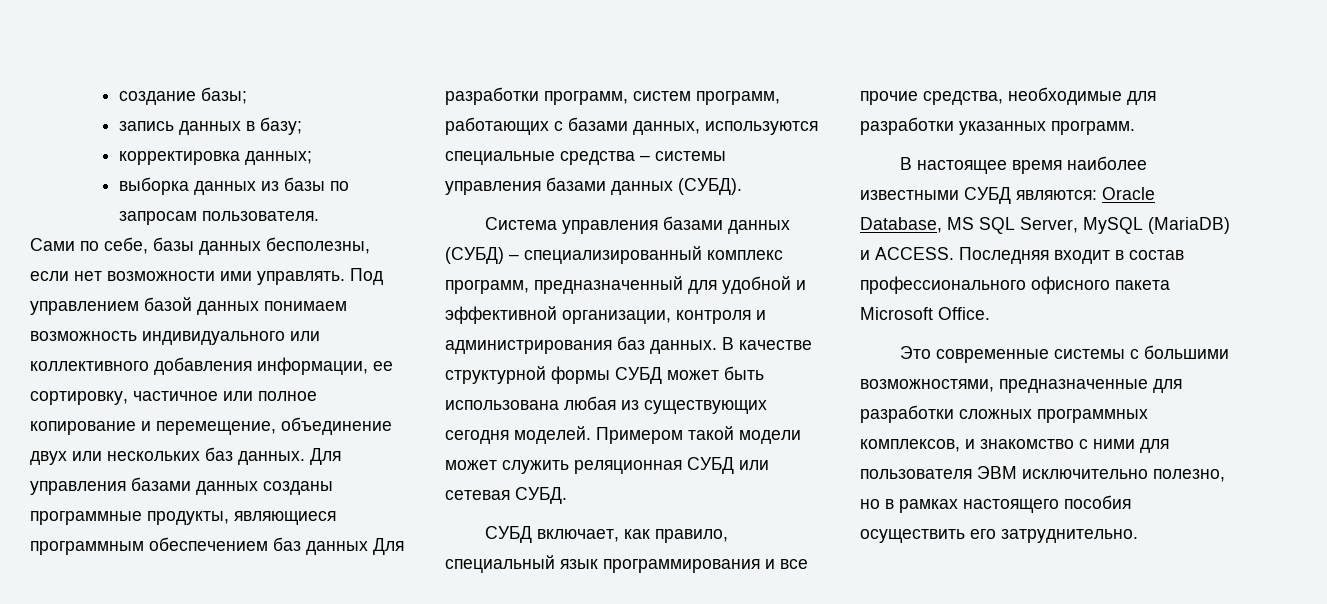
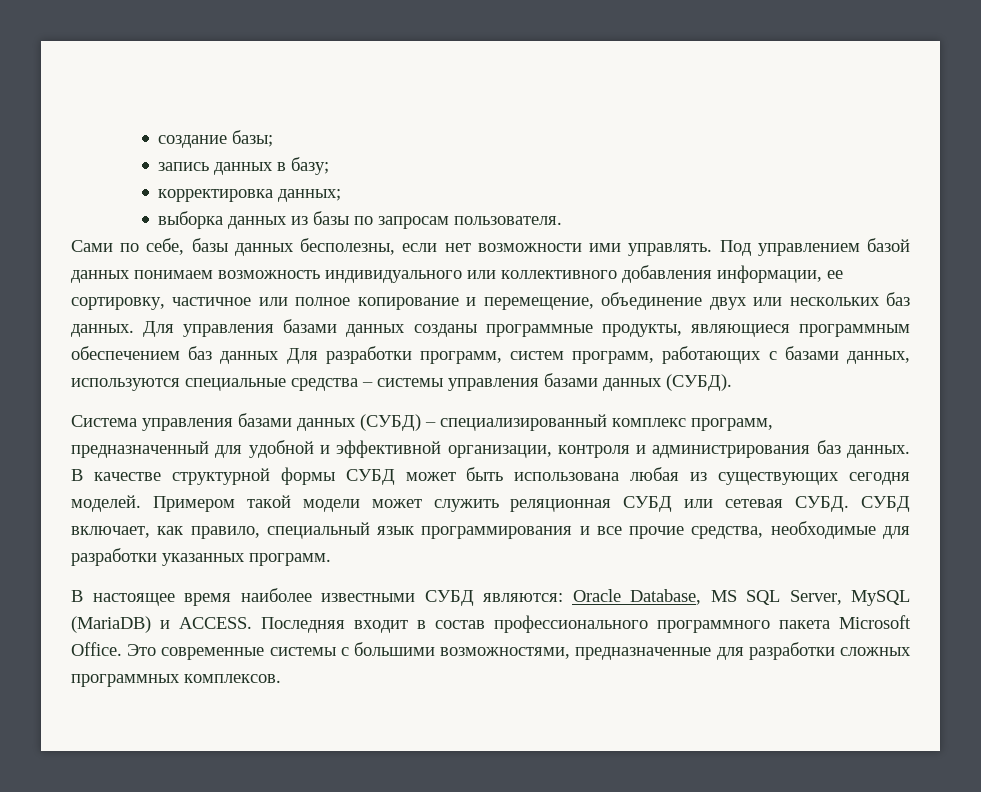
(567, 495) // -> (850, 504) none
[1031,276,1110,294] офисного -> [657,620,770,633] программного
(990, 313) // -> (122, 649) none
[860,439,1169,453] [860,466,1225,482] [860,495,1131,513] [860,529,1138,543] комплексов, и знакомство с ними для пользователя ЭВМ исключительно полезно, но в рамках настоящего пособия осуществить его затруднительно. -> [184,674,281,683] комплексов.

